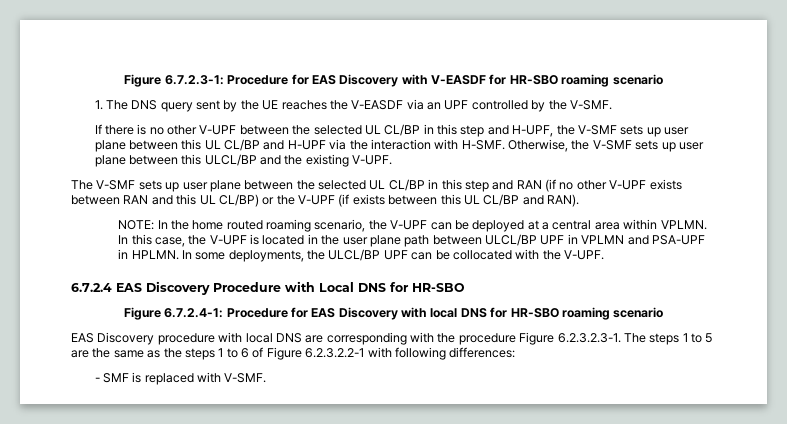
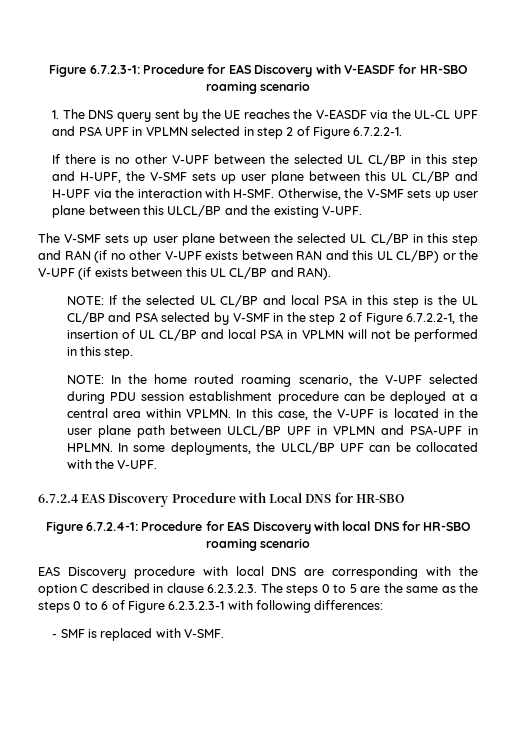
[427,100,612,112] an UPF controlled by the V-SMF. -> [391,109,479,119] [52,126,403,139] the UL-CL UPF and PSA UPF in VPLMN selected in step 2 of Figure 6.7.2.2-1.
(579, 200) none -> [66,295,478,308] [66,312,479,325] [66,329,479,342] [66,346,134,359] // NOTE: If the selected UL CL/BP and local PSA in this step is the UL CL/BP and PSA selected by V-SMF in the step 2 of Figure 6.7.2.2-1, the insertion of UL CL/BP and local PSA in VPLMN will not be performed in this step.
(428, 225) none -> [428,374,478,384] [66,391,339,404] selected during PDU session establishment procedure
[458,332,621,345] procedure Figure 6.2.3.2.3-1. -> [38,583,258,596] option C described in clause 6.2.3.2.3.
[682,333,688,342] 1 -> [321,584,330,593] 0
[218,348,224,357] 1 -> [73,601,82,610] 0
[305,348,365,358] 6.2.3.2.2-1 -> [168,601,225,610] 6.2.3.2.3-1

